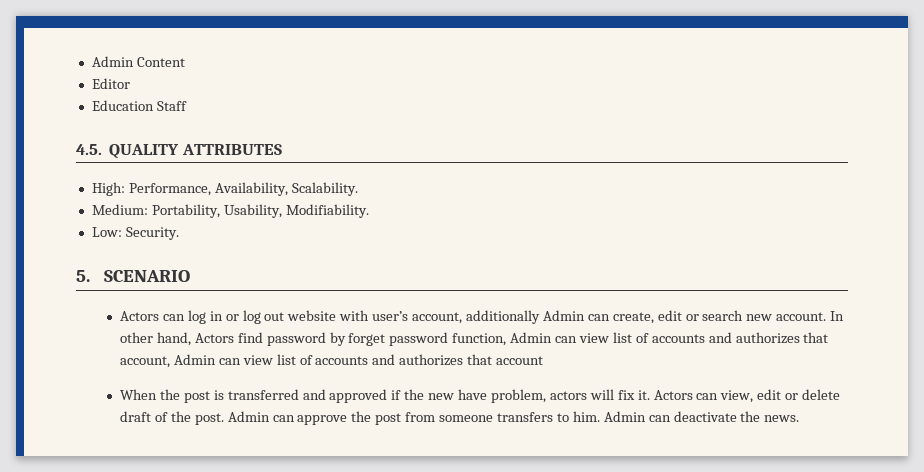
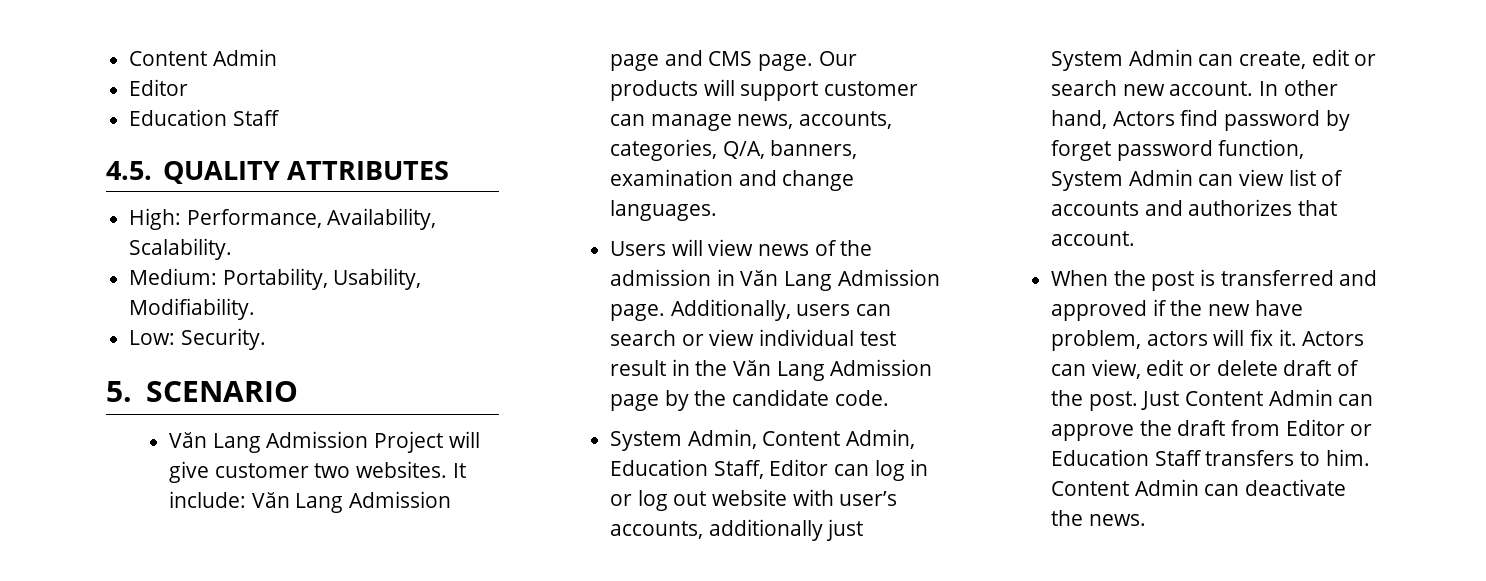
[91,56,185,67] Admin Content -> [129,49,277,66] Content Admin
[119,311,159,321] Actors -> [169,431,480,453] [169,461,466,483] [169,491,452,513] [610,50,857,71] [610,79,919,101] [610,111,893,131] [610,139,858,161] [610,169,855,191] [610,200,718,221] [610,239,873,256] [610,269,940,291] [610,299,892,321] [610,329,896,346] [610,359,933,381] [610,389,889,411] [610,429,916,451] [610,459,829,479] Văn Lang Admission Project will give customer two websites. It include: Văn Lang Admission page and CMS page. Our products will support customer can manage news, accounts, categories, Q/A, banners, examination and change languages. // Users will view news of the admission in Văn Lang Admission page. Additionally, users can search or view individual test result in the Văn Lang Admission page by the candidate code. // System Admin, Content Admin, Education Staff, Editor
[412,310,540,324] account, additionally -> [610,519,864,541] [1051,51,1124,71] accounts, additionally just System
[510,332,829,344] [119,354,544,368] Admin can view list of accounts and authorizes that account, Admin can view list of accounts and authorizes that account -> [1051,169,1344,191] [1051,199,1338,216] [1051,231,1136,246] System Admin can view list of accounts and authorizes that account.
(224, 419) none -> [1141,391,1264,410] Just Content
[375,412,494,425] post from someone -> [1177,419,1373,436] [1051,449,1202,466] draft from Editor or Education Staff
(600, 416) none -> [1051,481,1130,496] Content

